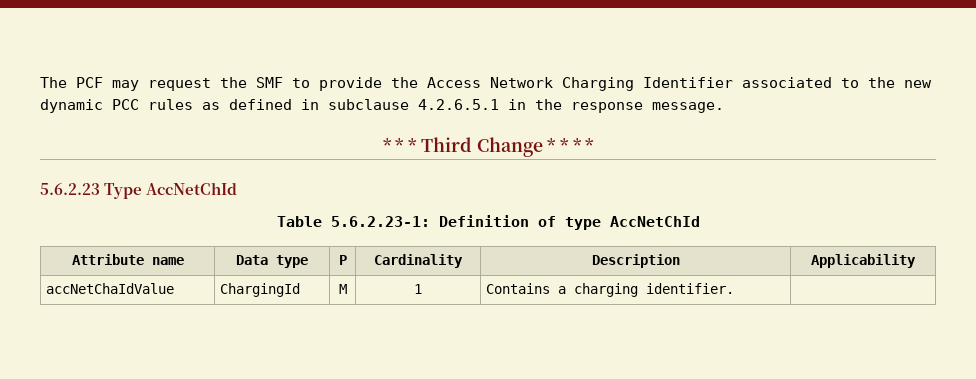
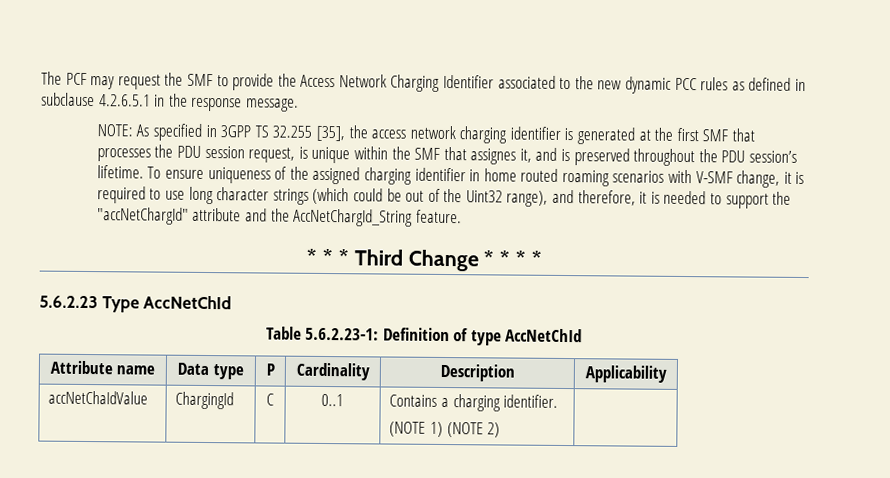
(724, 107) none -> [96,123,756,145] [96,144,798,167] [96,165,805,188] [96,186,792,209] [96,207,462,227] // NOTE: As specified in 3GPP TS 32.255 [35], the access network charging identifier is generated at the first SMF that processes the PDU session request, is unique within the SMF that assignes it, and is preserved throughout the PDU session’s lifetime. To ensure uniqueness of the assigned charging identifier in home routed roaming scenarios with V-SMF change, it is required to use long character strings (which could be out of the Uint32 range), and therefore, it is needed to support the "accNetChargId" attribute and the AccNetChargId_String feature.
[338,284,347,294] [414,284,422,294] M | 1 -> [266,393,274,406] [321,393,344,407] C | 0..1
(735, 288) none -> [389,421,501,438] // (NOTE 1) (NOTE 2)

